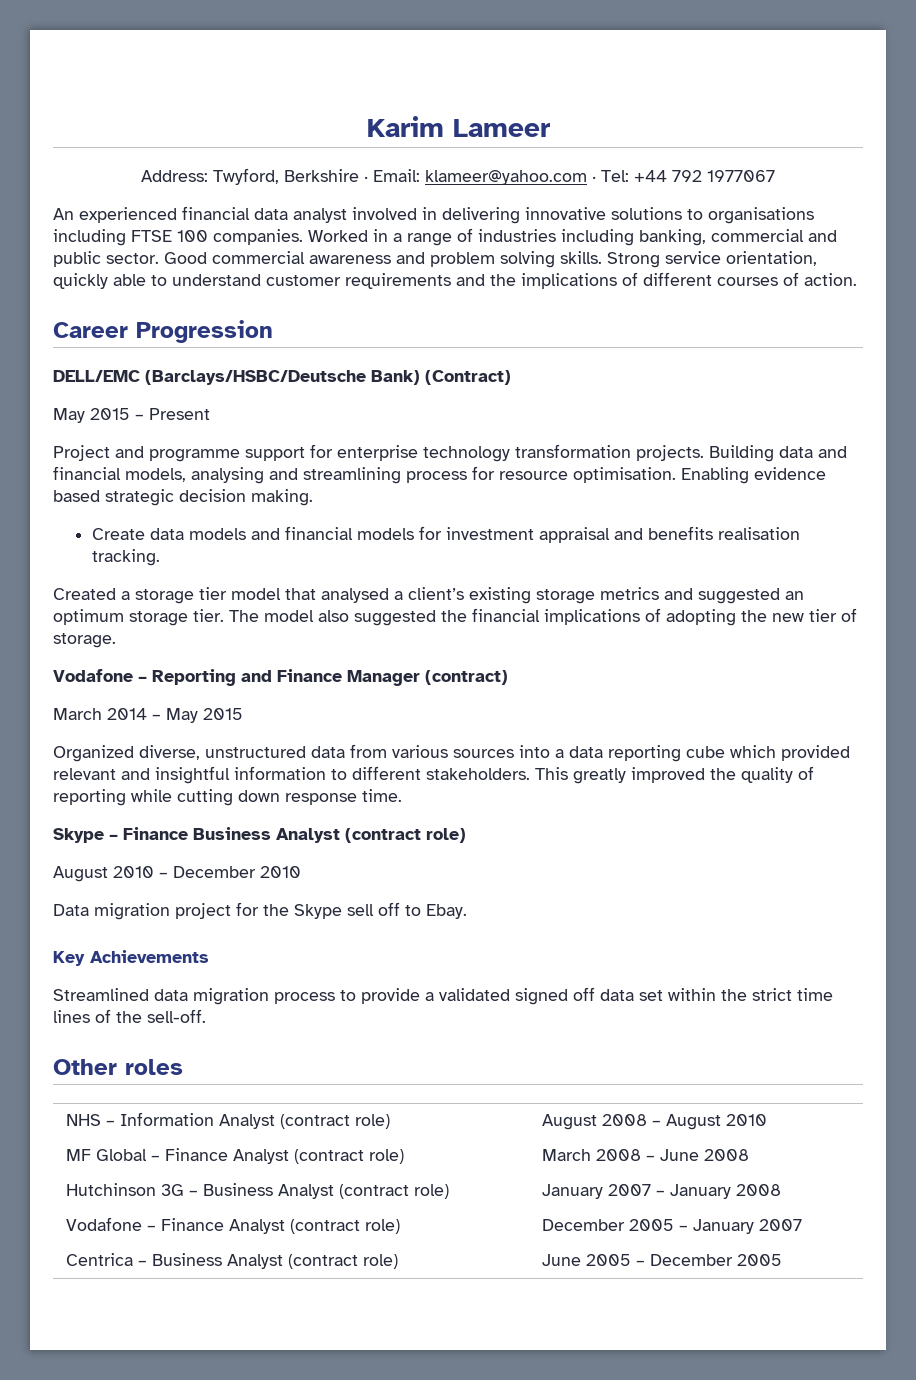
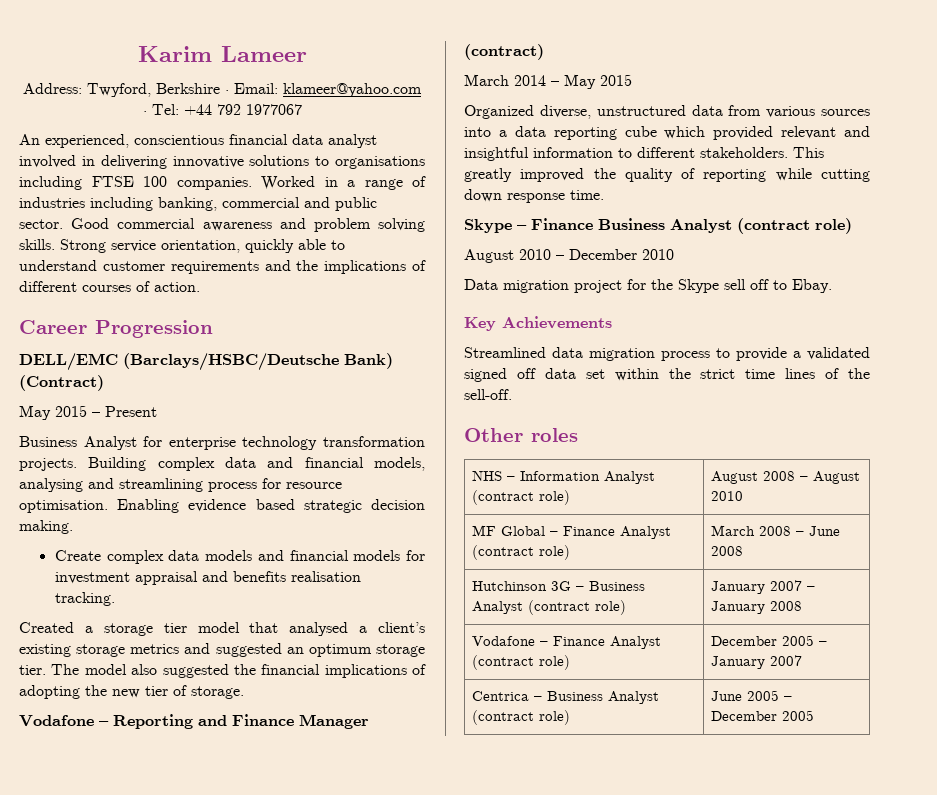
[79,207,177,223] experienced -> [45,134,224,148] experienced, conscientious
[53,445,305,462] Project and programme support -> [19,436,137,450] Business Analyst
(774, 453) none -> [157,457,215,471] complex
(145, 534) none -> [106,550,164,564] complex

